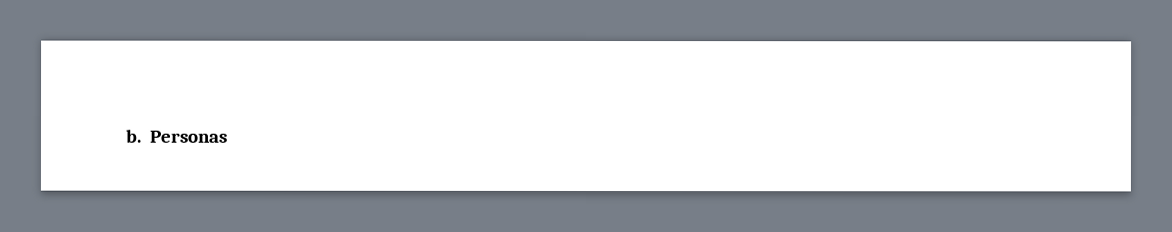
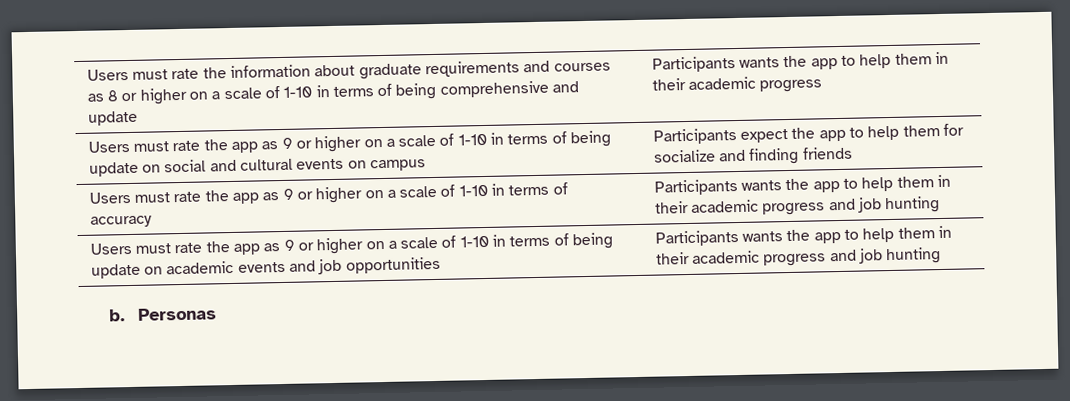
(124, 136) none -> [86,60,611,81] [86,80,580,105] [87,110,138,126] [651,51,949,73] [651,76,823,93] [87,130,612,153] [88,158,426,177] [652,123,964,145] [653,146,853,165] [88,182,568,204] [89,215,152,228] [653,174,951,196] [654,196,941,216] [89,232,614,255] [90,256,441,279] [654,225,952,247] [655,247,942,267] Users must rate the information about graduate requirements and courses as 8 or higher on a scale of 1-10 in terms of being comprehensive and update | Participants wants the app to help them in their academic progress // Users must rate the app as 9 or higher on a scale of 1-10 in terms of being update on social and cultural events on campus | Participants expect the app to help them for socialize and finding friends // Users must rate the app as 9 or higher on a scale of 1-10 in terms of accuracy | Participants wants the app to help them in their academic progress and job hunting // Users must rate the app as 9 or higher on a scale of 1-10 in terms of being update on academic events and job opportunities | Participants wants the app to help them in their academic progress and job hunting //

